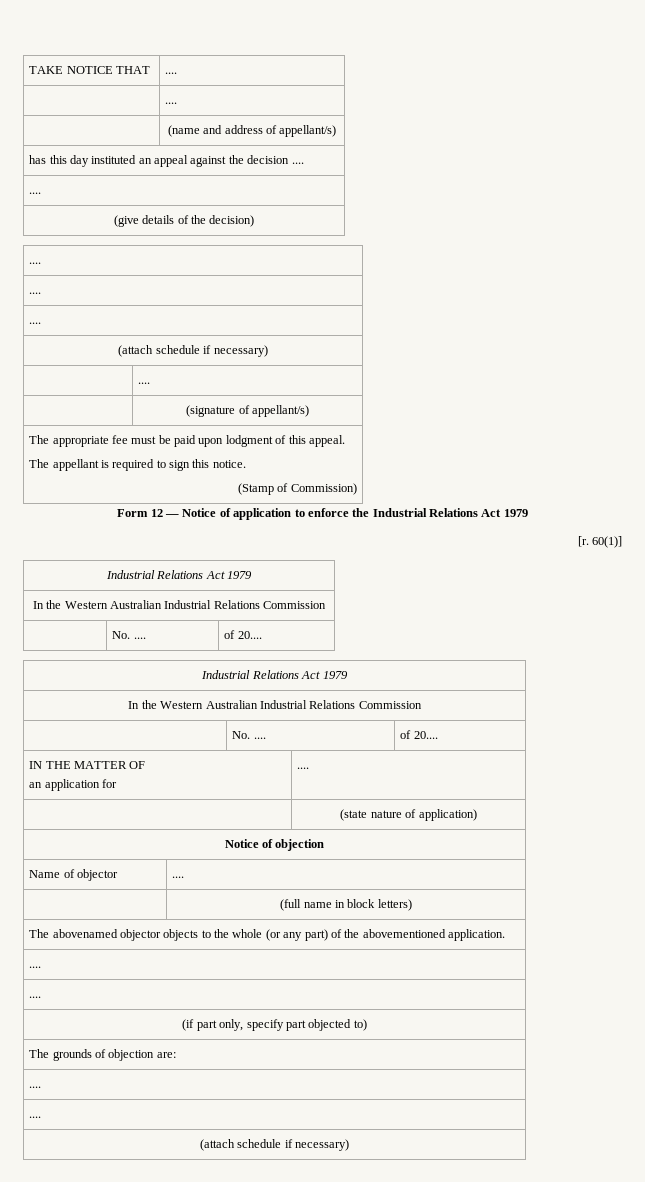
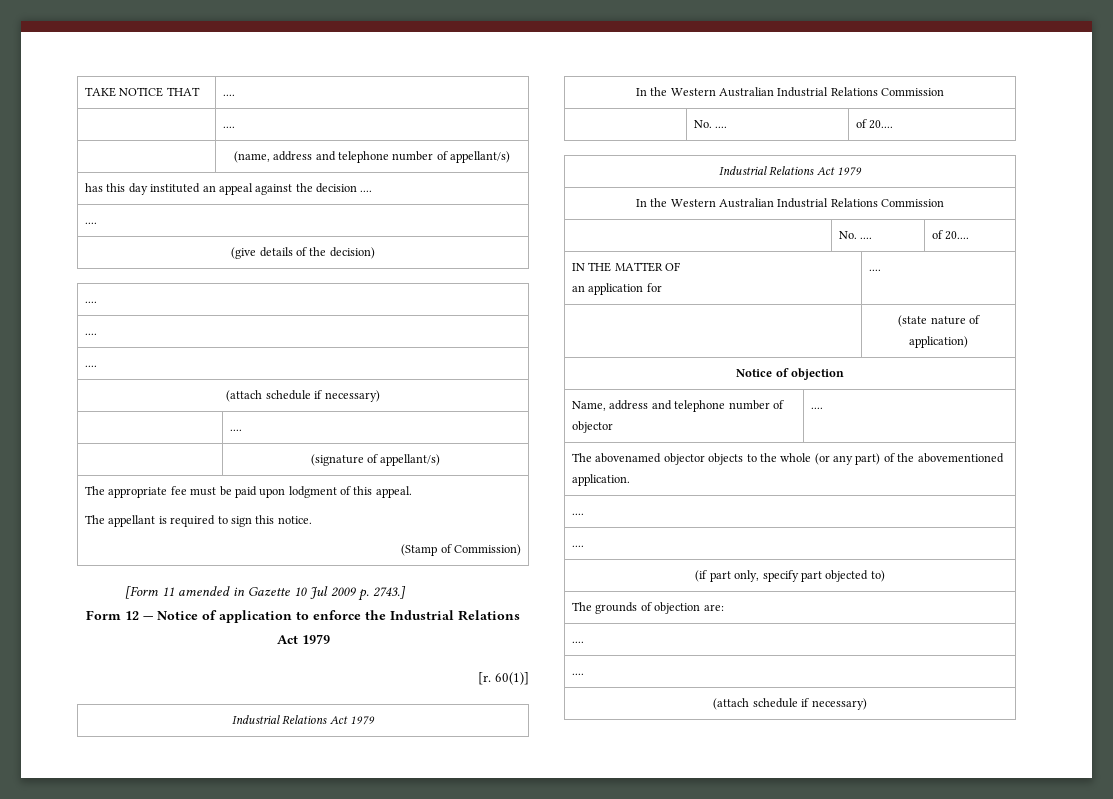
[167,125,263,137] (name and address -> [233,151,434,163] (name, address and telephone number
(357, 489) none -> [124,586,406,601] // [Form 11 amended in Gazette 10 Jul 2009 p. 2743.]
[29,869,118,881] [172,876,185,878] [280,899,412,911] Name of objector | .... // | (full name in block letters) -> [572,400,784,412] [572,421,614,433] [811,407,824,409] Name, address and telephone number of objector | ....

